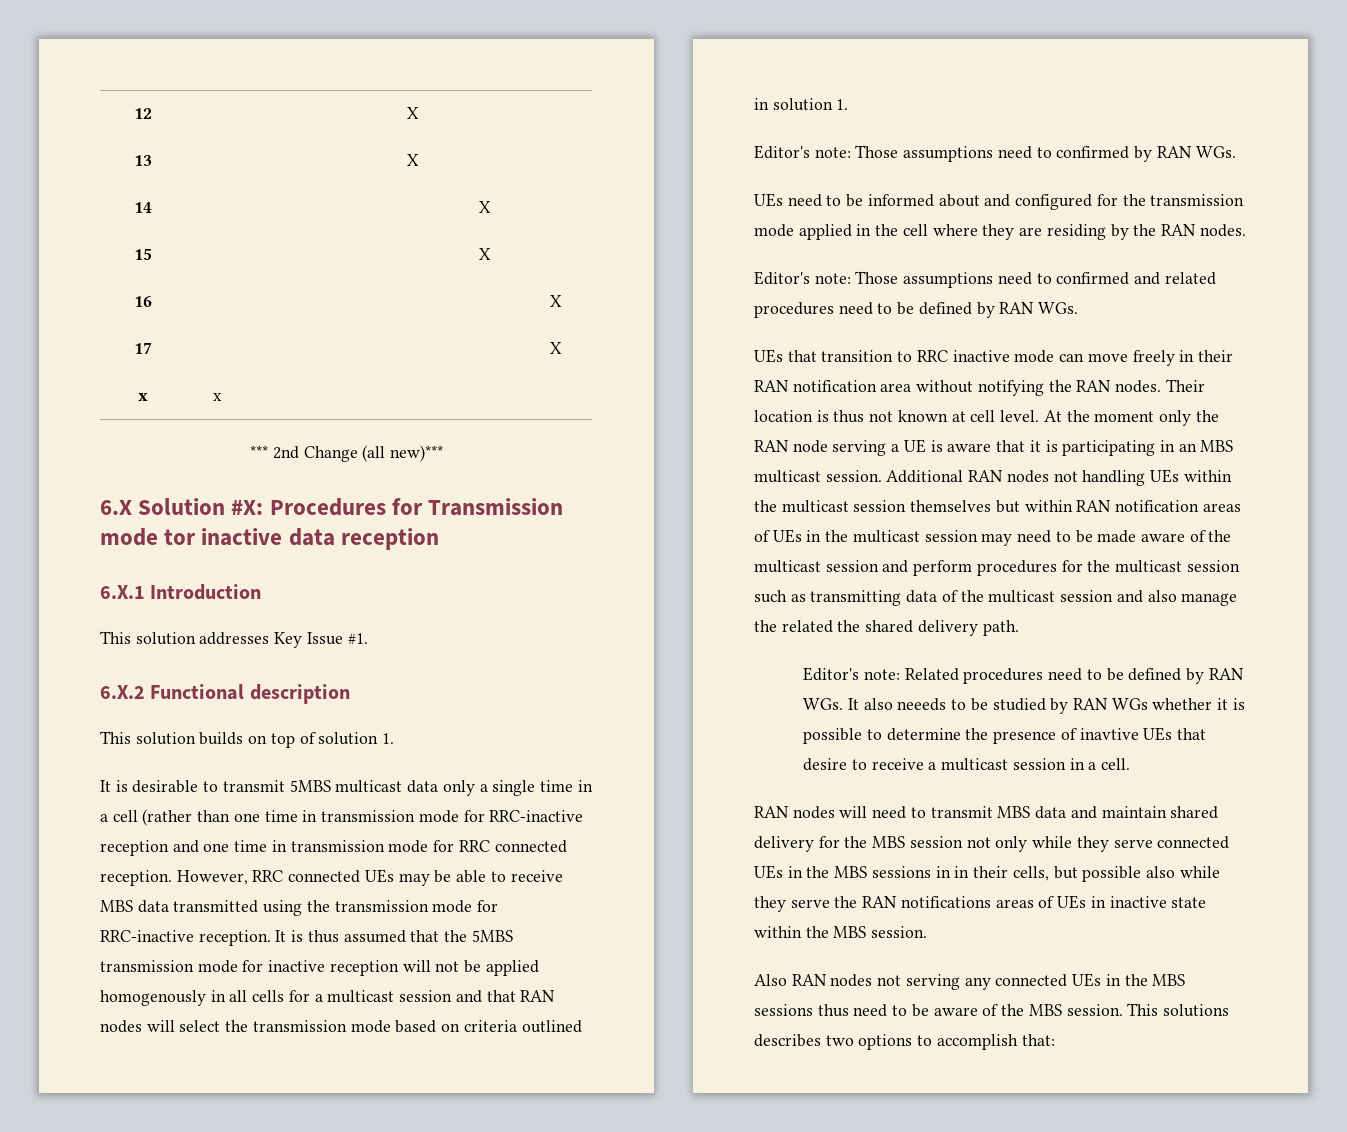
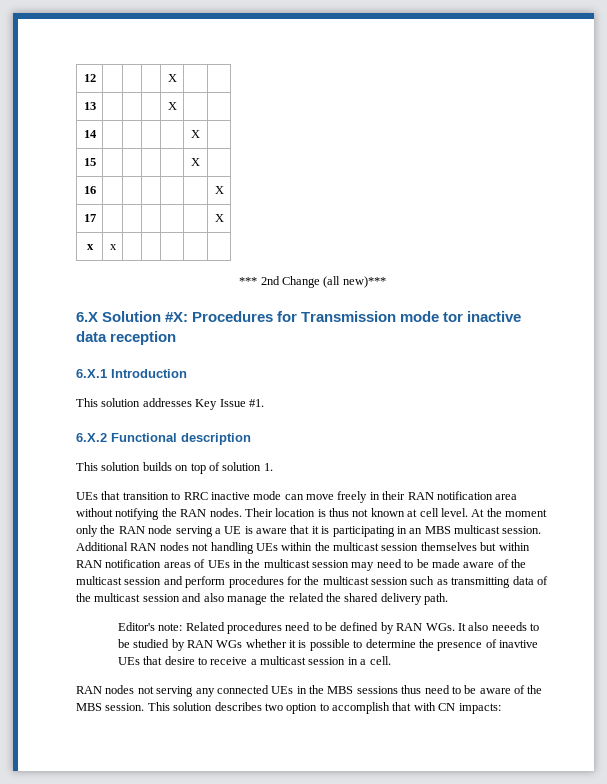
[100,780,593,796] [100,809,584,826] [100,840,567,856] [100,869,563,886] [100,900,499,916] [100,930,513,946] [100,960,539,976] [100,990,556,1006] [100,1020,582,1033] [754,98,849,111] [754,145,1236,162] [754,193,1245,210] [754,224,1246,240] [754,271,1216,288] [754,302,1079,318] // It is desirable to transmit 5MBS multicast data only a single time in a cell (rather than one time in transmission mode for RRC-inactive reception and one time in transmission mode for RRC connected reception. However, RRC connected UEs may be able to receive MBS data transmitted using the transmission mode for RRC-inactive reception. It is thus assumed that the 5MBS transmission mode for inactive reception will not be applied homogenously in all cells for a multicast session and that RAN nodes will select the transmission mode based on criteria outlined in solution 1. // Editor's note: Those assumptions need to confirmed by RAN WGs. // UEs need to be informed about and configured for the transmission mode applied in the cell where they are residing by the RAN nodes. // Editor's note: Those assumptions need to confirmed and related procedures need to be defined by RAN WGs. -> (273, 467) none
[839,806,1219,819] [754,836,1230,852] [754,865,1220,882] [754,895,1207,912] [754,926,928,938] [754,974,873,987] will need to transmit MBS data and maintain shared delivery for the MBS session not only while they serve connected UEs in the MBS sessions in in their cells, but possible also while they serve the RAN notifications areas of UEs in inactive state within the MBS session. // Also RAN nodes -> (135, 689) none
[1162,1004,1229,1017] solutions -> [173,702,213,711] solution
[858,1034,913,1050] options -> [286,703,318,714] option
[1021,1034,1055,1046] that: -> [392,702,501,714] that with CN impacts:

